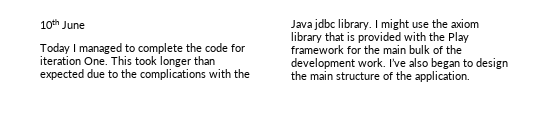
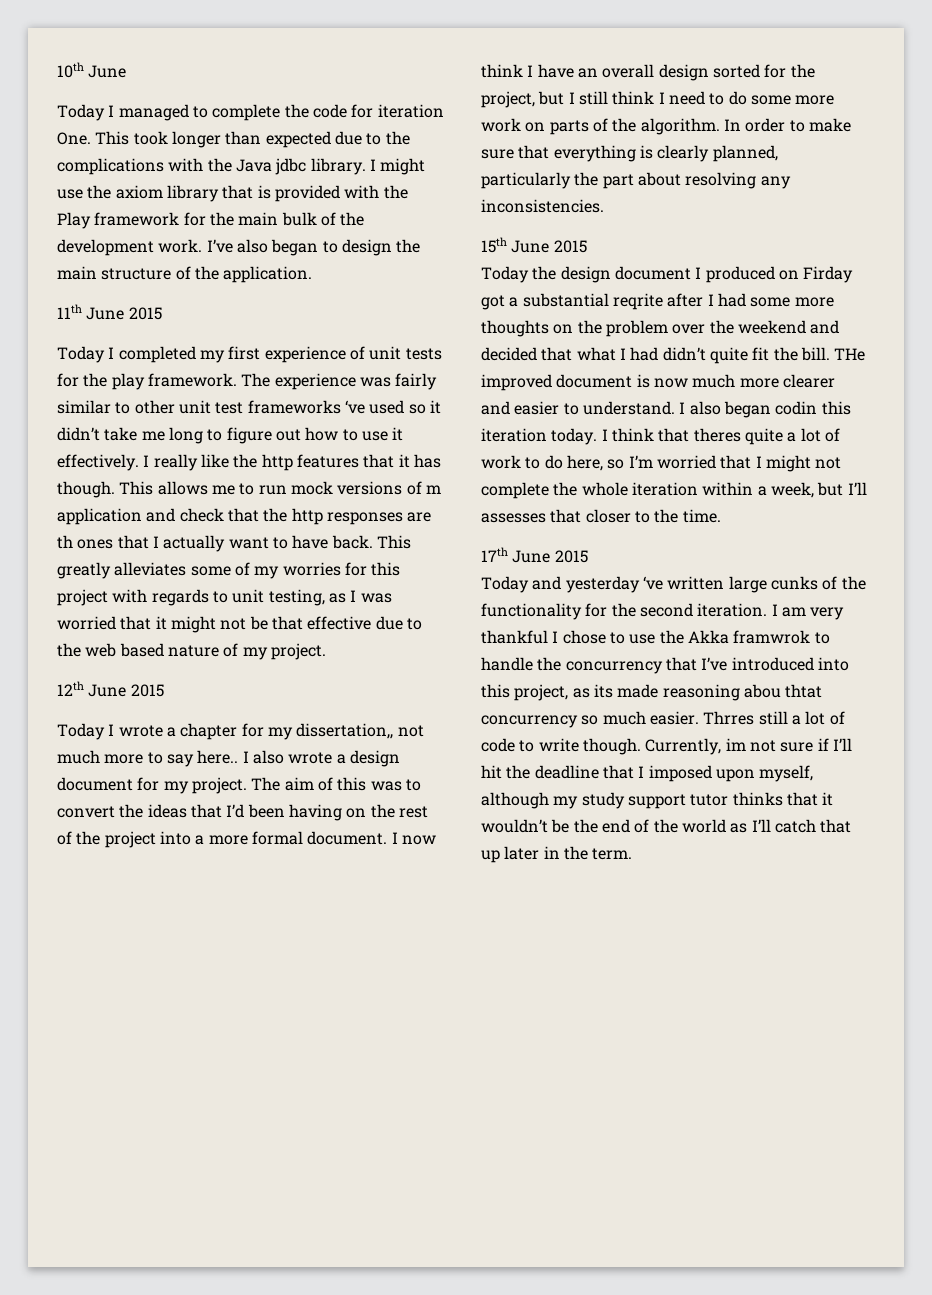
(470, 76) none -> [57,304,162,320] [57,346,442,363] [57,373,438,390] [57,400,441,414] [57,427,404,444] [57,454,441,471] [57,481,441,498] [57,508,432,525] [57,535,411,552] [57,562,401,579] [57,589,392,606] [57,616,422,633] [57,643,326,660] [57,681,164,697] [57,723,424,740] [57,750,400,767] [57,777,421,794] [57,804,428,821] [57,831,436,848] [481,64,815,81] [481,91,835,108] [481,118,851,135] [481,145,778,162] [481,172,791,189] [481,199,604,213] [481,237,587,253] [481,266,854,283] [481,293,834,310] [481,320,840,337] [481,347,866,364] [481,374,835,391] [481,401,851,418] [481,428,840,445] [481,455,842,472] [481,482,867,499] [481,509,721,523] [481,547,588,563] [481,576,866,593] [481,603,845,620] [481,630,830,644] [481,657,849,674] [481,684,823,701] [481,711,845,728] [481,738,852,755] [481,765,814,782] [481,792,834,809] [481,819,852,833] [481,846,633,863] // 11th June 2015 // Today I completed my first experience of unit tests for the play framework. The experience was fairly similar to other unit test frameworks ‘ve used so it didn’t take me long to figure out how to use it effectively. I really like the http features that it has though. This allows me to run mock versions of m application and check that the http responses are th ones that I actually want to have back. This greatly alleviates some of my worries for this project with regards to unit testing, as I was worried that it might not be that effective due to the web based nature of my project. // 12th June 2015 // Today I wrote a chapter for my dissertation,, not much more to say here.. I also wrote a design document for my project. The aim of this was to convert the ideas that I’d been having on the rest of the project into a more formal document. I now think I have an overall design sorted for the project, but I still think I need to do some more work on parts of the algorithm. In order to make sure that everything is clearly planned, particularly the part about resolving any inconsistencies. // 15th June 2015 // Today the design document I produced on Firday got a substantial reqrite after I had some more thoughts on the problem over the weekend and decided that what I had didn’t quite fit the bill. THe improved document is now much more clearer and easier to understand. I also began codin this iteration today. I think that theres quite a lot of work to do here, so I’m worried that I might not complete the whole iteration within a week, but I’ll assesses that closer to the time. // 17th June 2015 // Today and yesterday ‘ve written large cunks of the functionality for the second iteration. I am very thankful I chose to use the Akka framwrok to handle the concurrency that I’ve introduced into this project, as its made reasoning abou thtat concurrency so much easier. Thrres still a lot of code to write though. Currently, im not sure if I’ll hit the deadline that I imposed upon myself, although my study support tutor thinks that it wouldn’t be the end of the world as I’ll catch that up later in the term.

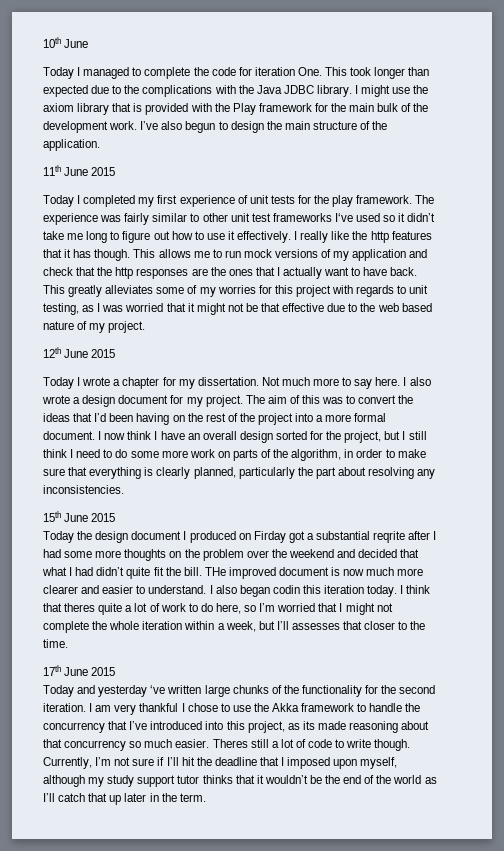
[275,158,307,175] jdbc -> [283,85,314,94] JDBC
[271,239,319,256] began -> [185,121,216,133] begun
[344,400,365,414] ‘ve -> [334,213,353,222] I‘ve
[425,485,441,494] m -> [333,251,350,261] my
[57,535,73,549] th -> [210,267,226,276] the
[296,723,424,739] dissertation,, not -> [197,377,280,386] dissertation. Not
[197,750,239,764] here.. -> [375,377,401,386] here.
[640,118,741,135] algorithm. In -> [291,449,354,461] algorithm, in
[770,576,818,590] cunks -> [232,685,269,694] chunks
[733,630,811,644] framwrok -> [301,703,355,712] framework
[743,684,823,698] abou thtat -> [401,721,430,730] [43,739,62,748] about that
[703,711,755,725] Thrres -> [212,739,248,748] Theres
[725,738,746,751] im -> [95,757,112,766] I’m

